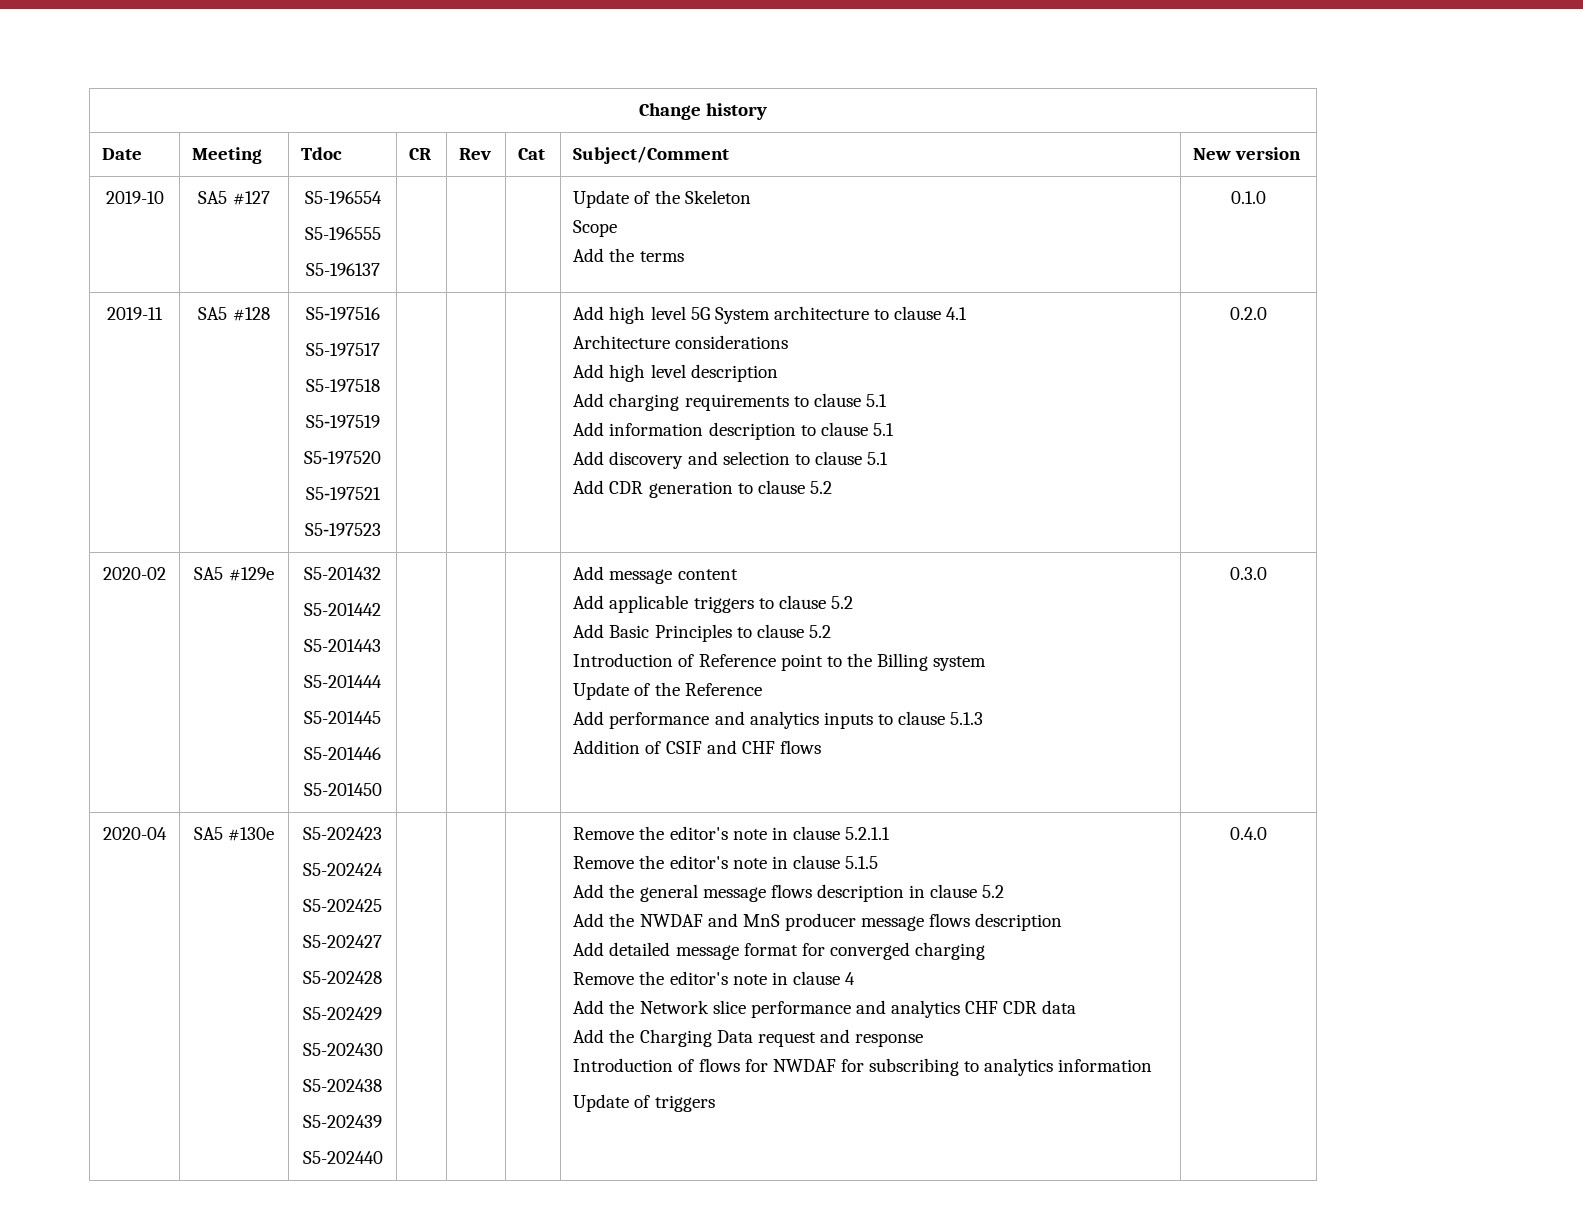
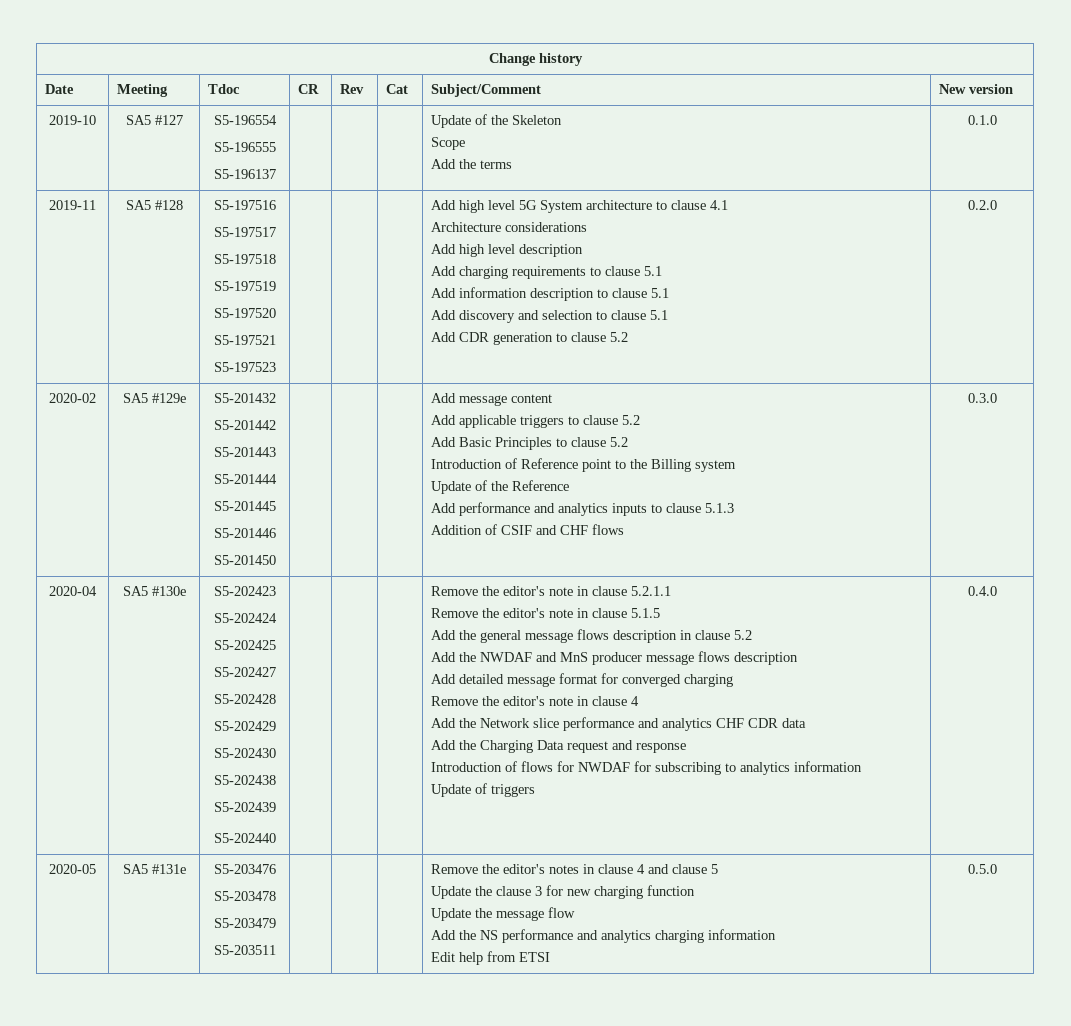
(1267, 833) none -> [49,864,96,874] [122,864,186,874] [213,864,276,874] [213,891,276,901] [213,918,276,928] [213,945,276,955] [430,864,718,874] [430,885,695,899] [430,907,575,921] [430,929,776,943] [430,951,550,965] [967,864,997,874] // 2020-05 | SA5 #131e | S5-203476 // S5-203478 // S5-203479 // S5-203511 | | | | Remove the editor's notes in clause 4 and clause 5 // Update the clause 3 for new charging function // Update the message flow // Add the NS performance and analytics charging information // Edit help from ETSI | 0.5.0

